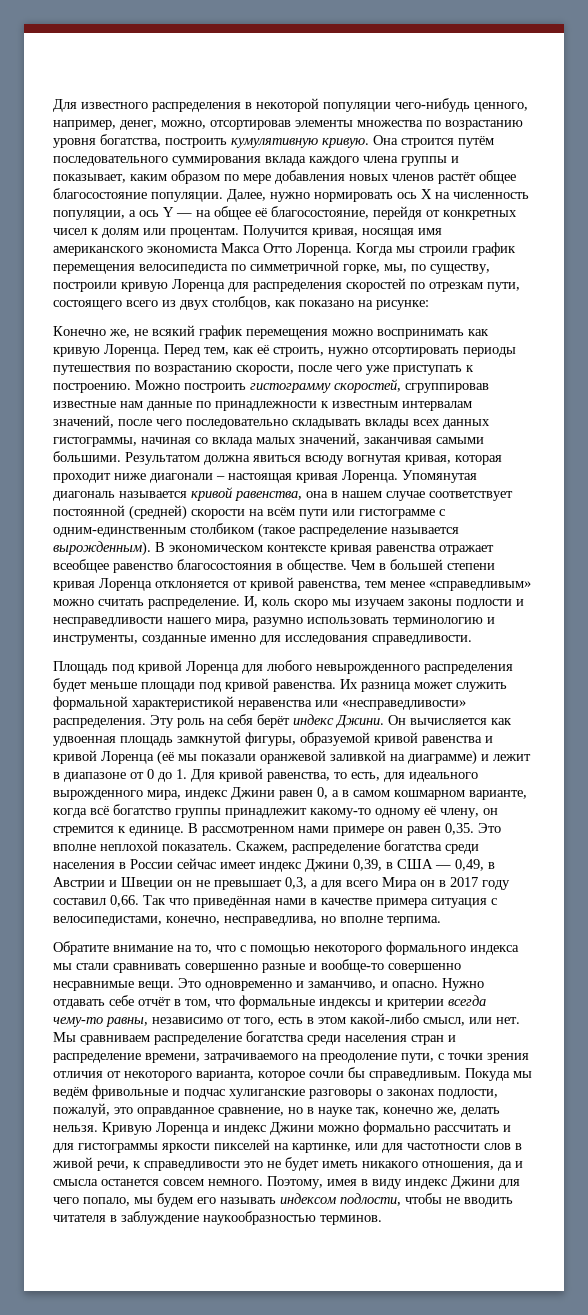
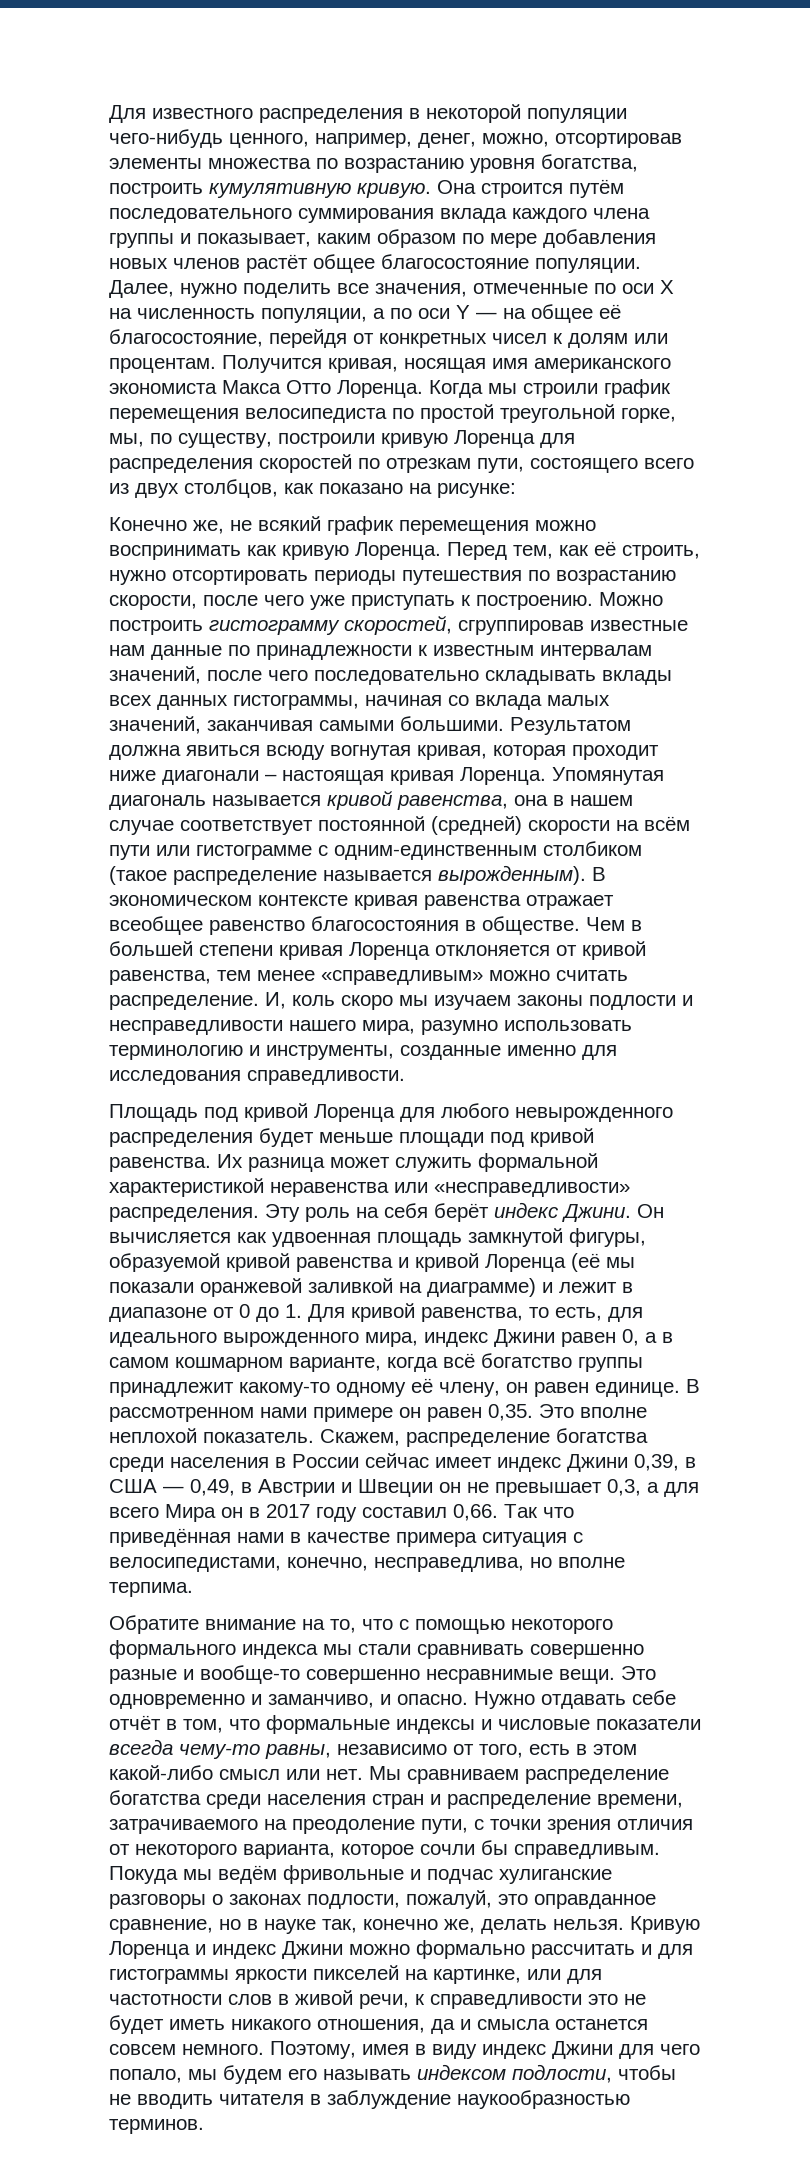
[314,192,417,202] нормировать ось -> [243,283,654,298] поделить все значения, отмеченные по оси
[139,210,159,217] ось -> [390,308,450,319] по оси
[250,260,339,274] симметричной -> [420,404,615,423] простой треугольной
[53,826,126,836] стремится к -> [534,1382,589,1397] равен
[387,999,444,1009] критерии -> [498,1719,701,1730] числовые показатели
[423,1017,465,1026] смысл, -> [219,1769,280,1780] смысл

